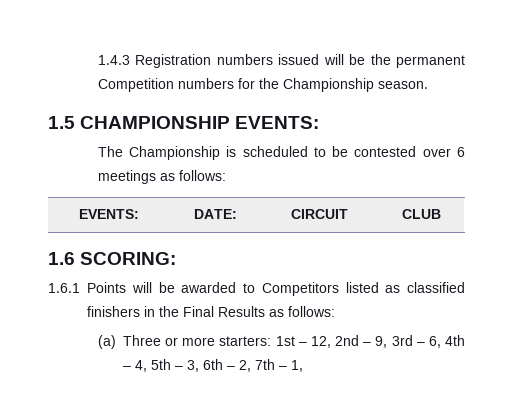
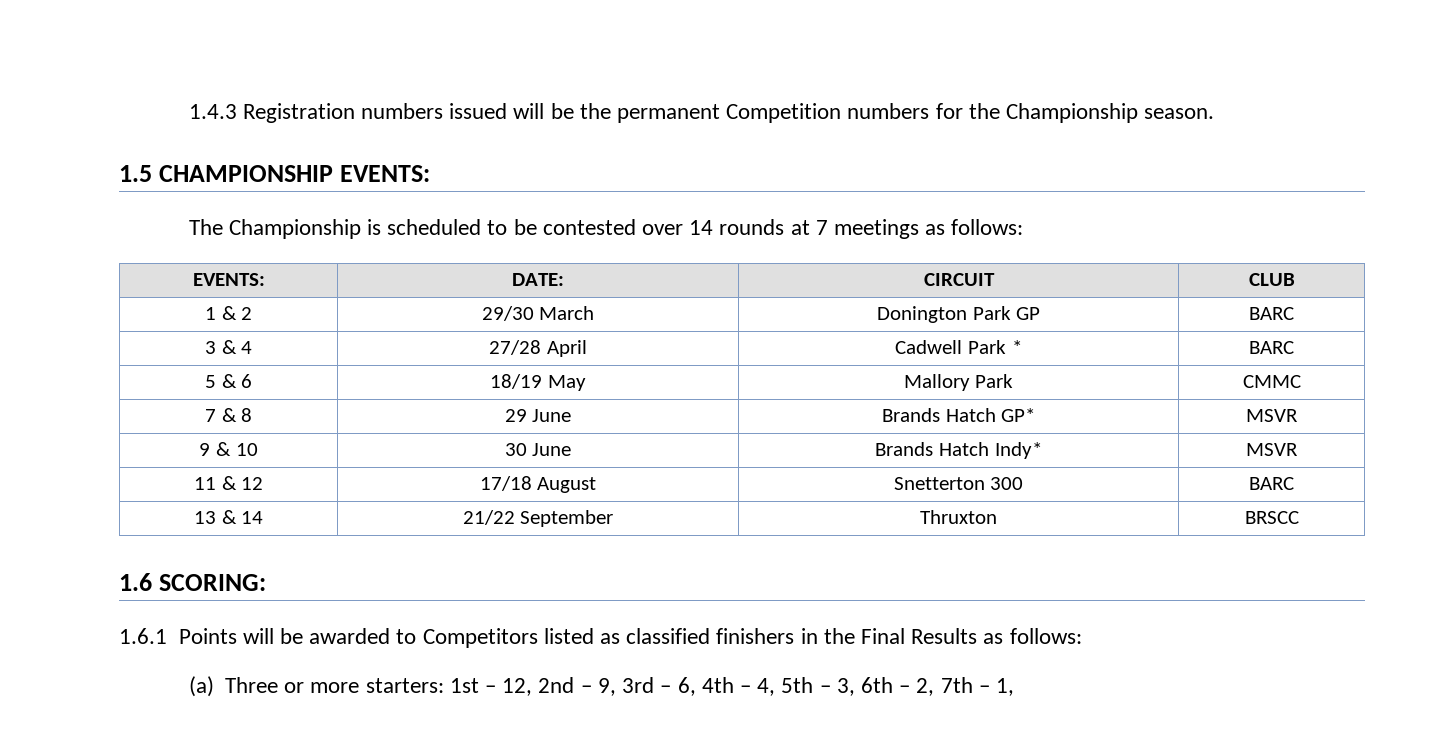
[456,147,465,157] 6 -> [689,219,828,235] 14 rounds at 7
(441, 214) none -> [204,306,253,320] [481,306,595,321] [876,306,1041,323] [1249,307,1294,320] [204,340,253,354] [489,340,587,357] [895,340,1022,354] [1249,341,1294,354] [204,374,253,388] [490,374,586,391] [903,374,1014,391] [1242,375,1301,388] [204,408,253,422] [504,409,572,422] [881,408,1036,422] [1246,409,1298,422] [199,442,258,456] [504,443,572,456] [875,442,1042,459] [1246,443,1298,456] [193,476,264,490] [479,476,597,493] [893,477,1024,490] [1249,477,1294,490] [193,510,264,524] [462,510,614,527] [920,510,997,524] [1244,511,1299,524] // 1 & 2 | 29/30 March | Donington Park GP | BARC // 3 & 4 | 27/28 April | Cadwell Park * | BARC // 5 & 6 | 18/19 May | Mallory Park | CMMC // 7 & 8 | 29 June | Brands Hatch GP* | MSVR // 9 & 10 | 30 June | Brands Hatch Indy* | MSVR // 11 & 12 | 17/18 August | Snetterton 300 | BARC // 13 & 14 | 21/22 September | Thruxton | BRSCC

